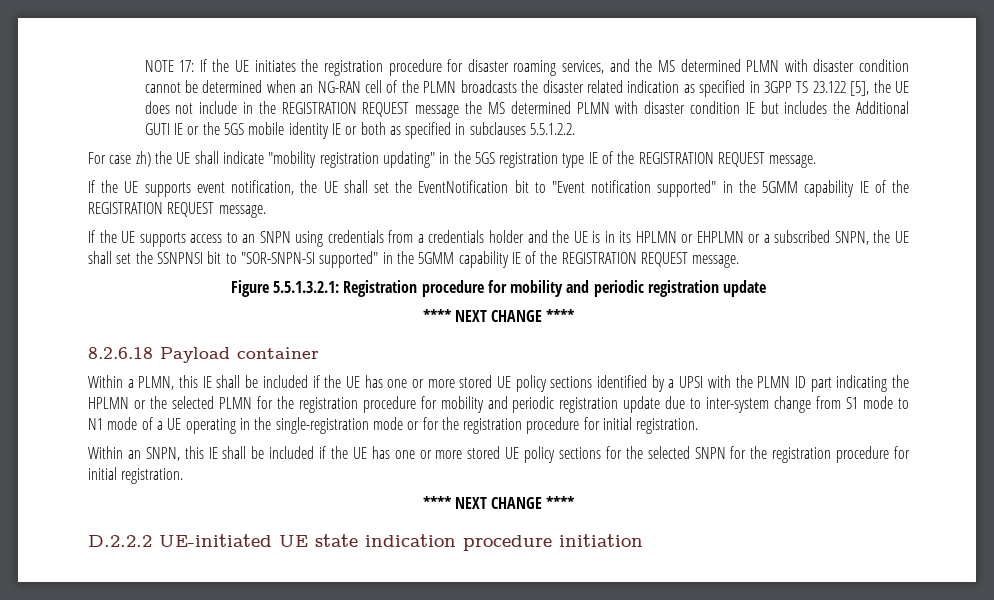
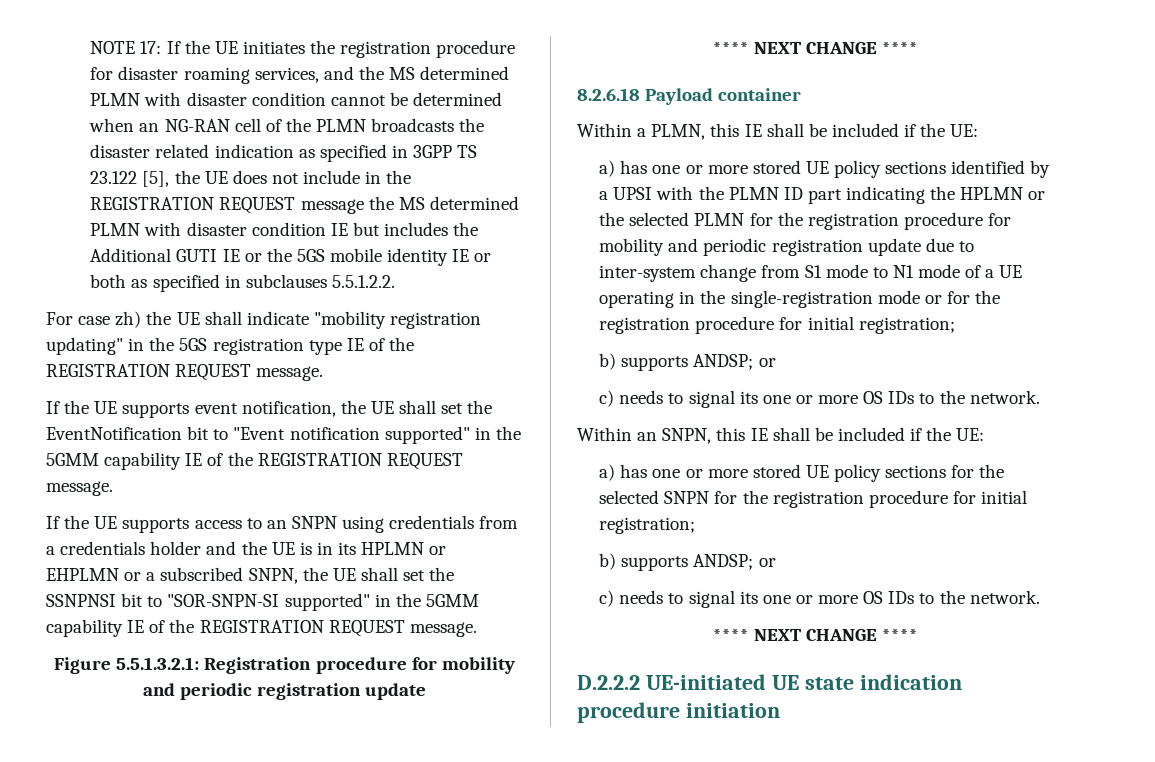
[345,376,360,388] UE -> [950,124,979,137] [599,160,616,177] UE: // a)
[636,418,699,434] registration. -> [858,317,955,334] [599,353,776,371] [599,390,1040,408] registration; // b) supports ANDSP; or // c) needs to signal its one or more OS IDs to the network.
[352,447,367,459] UE -> [956,428,985,441] [599,464,616,481] UE: // a)
[121,468,184,484] registration. -> [599,517,696,534] [599,553,776,571] [599,590,1040,608] registration; // b) supports ANDSP; or // c) needs to signal its one or more OS IDs to the network.

